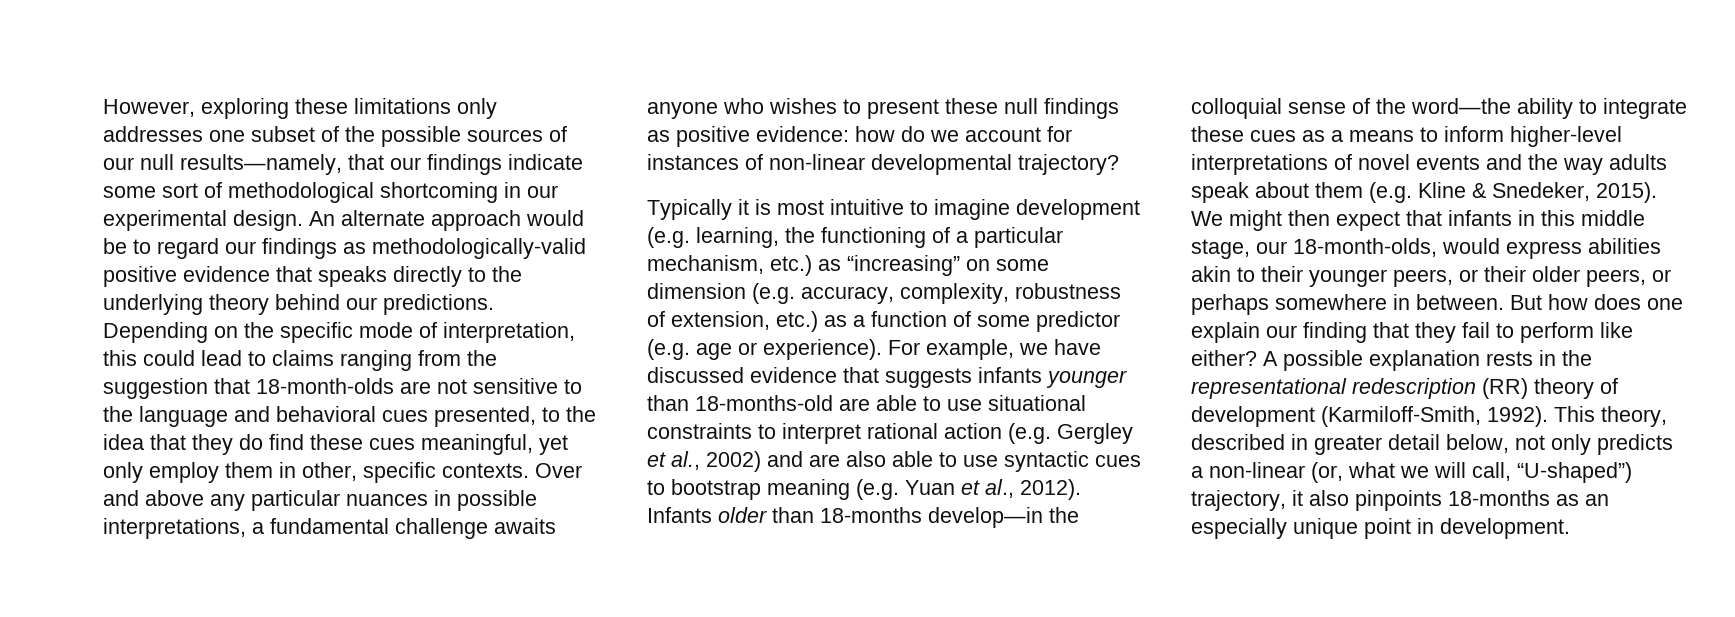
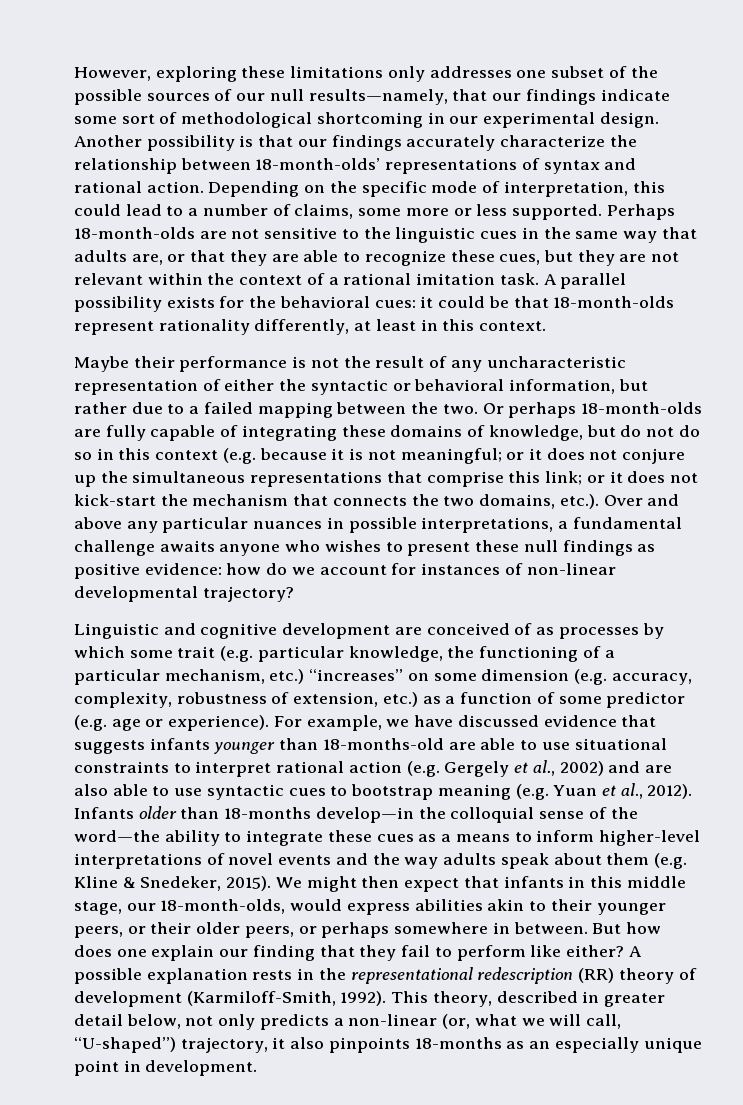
[309,210,584,231] [103,238,586,259] [103,266,522,287] [103,294,494,315] An alternate approach would be to regard our findings as methodologically-valid positive evidence that speaks directly to the underlying theory behind our predictions. -> [74,135,637,151] [74,158,637,174] [74,181,204,193] Another possibility is that our findings accurately characterize the relationship between 18-month-olds’ representations of syntax and rational action.
[272,350,497,371] [103,378,250,399] claims ranging from the suggestion that -> [188,204,675,220] a number of claims, some more or less supported. Perhaps
[139,406,596,427] [103,434,568,455] [103,462,529,483] language and behavioral cues presented, to the idea that they do find these cues meaningful, yet only employ them in other, specific contexts. -> [395,227,697,243] [74,250,680,266] [74,273,627,289] [74,296,675,312] [74,319,547,335] [74,356,626,372] [74,379,648,395] [74,402,702,418] [74,425,700,441] [74,448,686,464] [74,471,698,487] [74,494,599,509] linguistic cues in the same way that adults are, or that they are able to recognize these cues, but they are not relevant within the context of a rational imitation task. A parallel possibility exists for the behavioral cues: it could be that 18-month-olds represent rationality differently, at least in this context. // Maybe their performance is not the result of any uncharacteristic representation of either the syntactic or behavioral information, but rather due to a failed mapping between the two. Or perhaps 18-month-olds are fully capable of integrating these domains of knowledge, but do not do so in this context (e.g. because it is not meaningful; or it does not conjure up the simultaneous representations that comprise this link; or it does not kick-start the mechanism that connects the two domains, etc.).
[647,199,1140,220] [647,227,779,248] Typically it is most intuitive to imagine development (e.g. learning, -> [74,623,664,639] [74,646,443,662] Linguistic and cognitive development are conceived of as processes by which some trait (e.g. particular knowledge,
[818,255,960,276] as “increasing” -> [309,669,404,681] “increases”
[1057,423,1133,444] Gergley -> [444,761,510,777] Gergely

